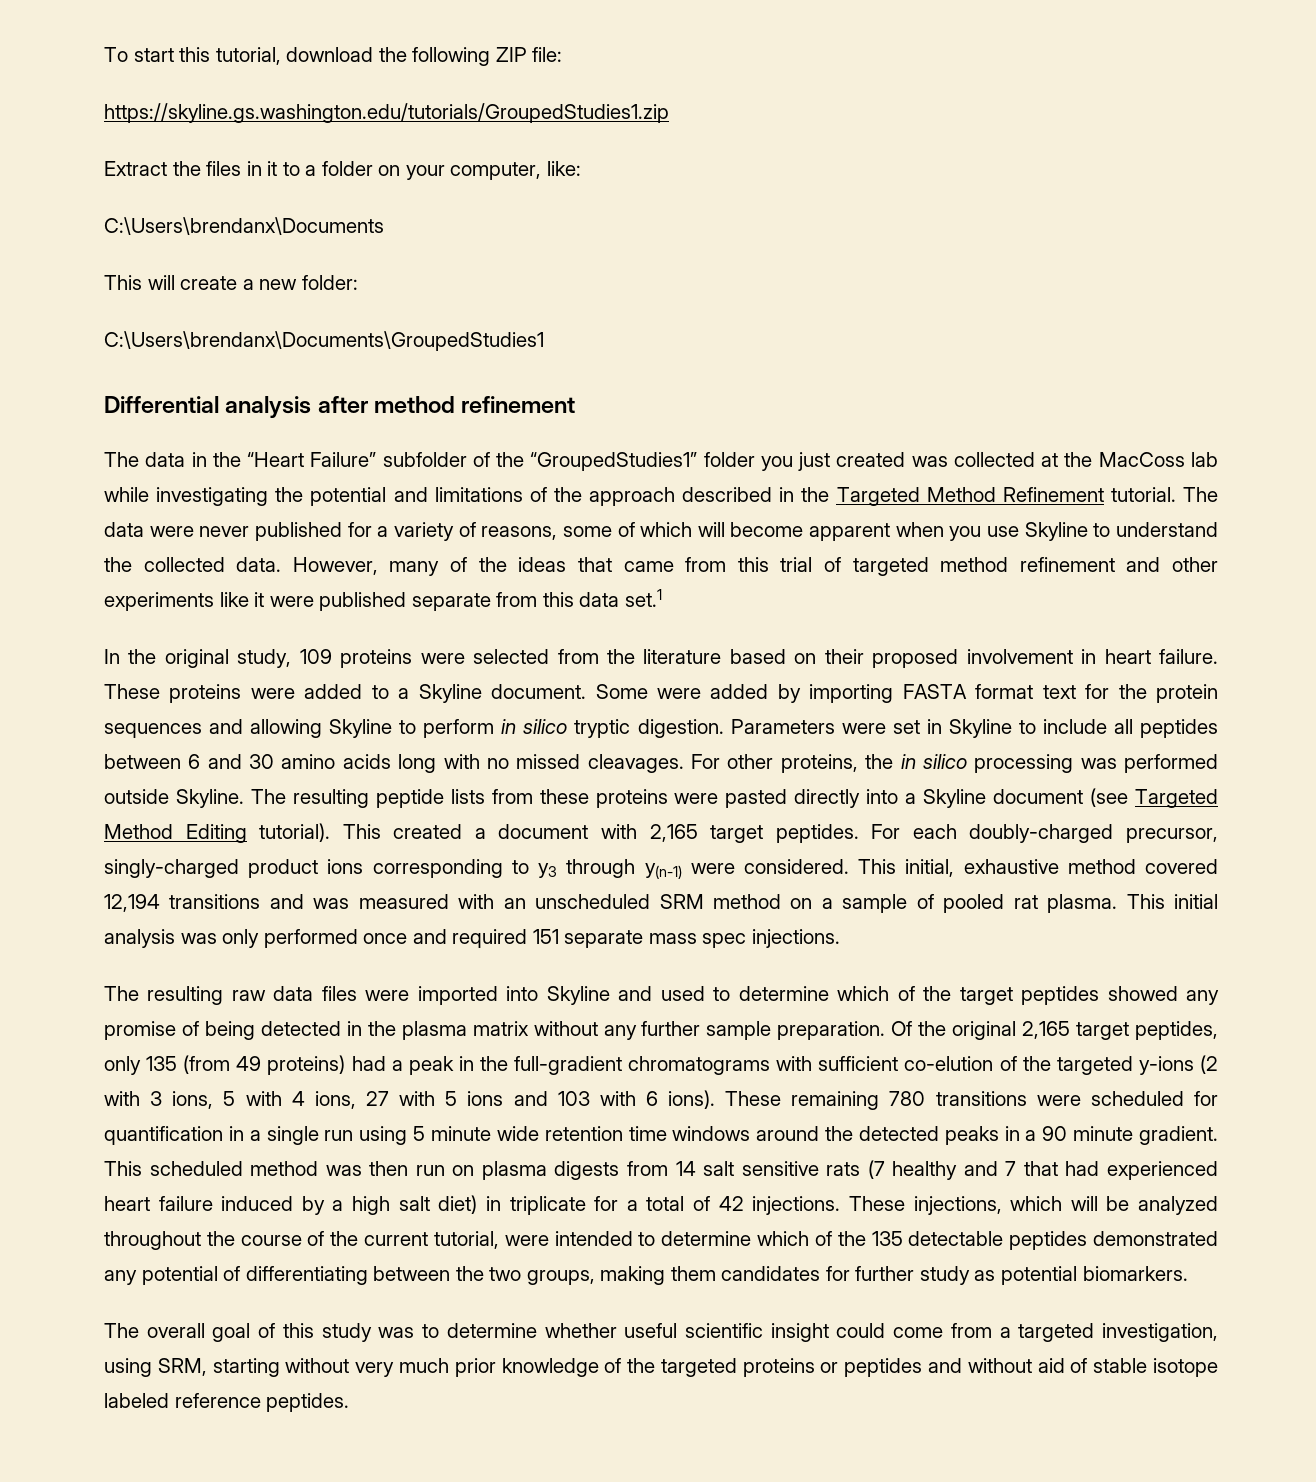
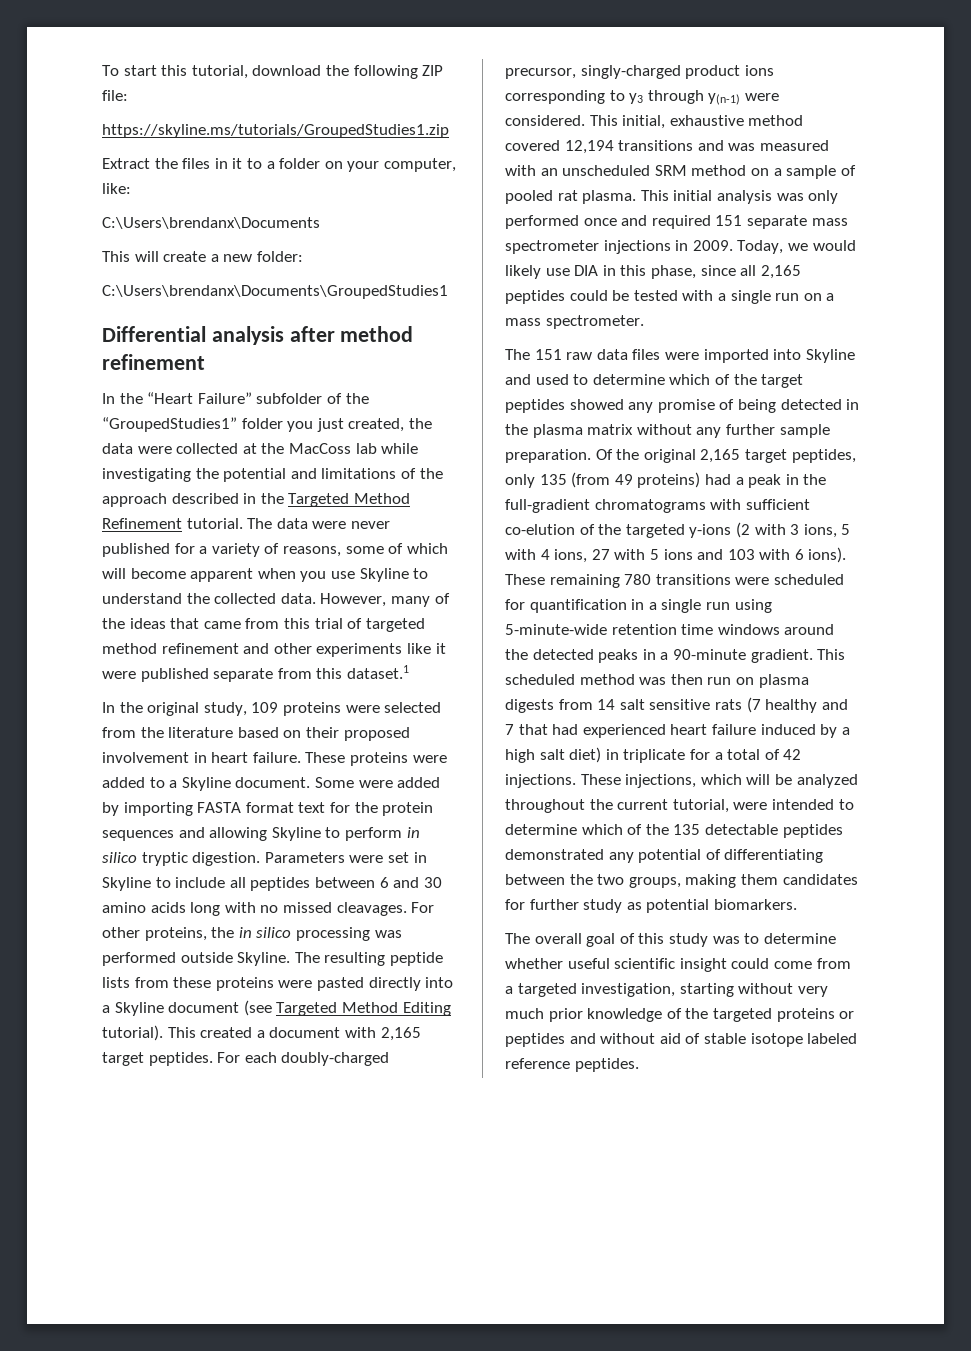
[104,103,669,123] https://skyline.gs.washington.edu/tutorials/GroupedStudies1.zip -> [102,124,449,138] https://skyline.ms/tutorials/GroupedStudies1.zip
[104,452,207,467] The data in -> [102,393,115,404] In
[836,452,948,467] created was -> [348,418,432,432] [102,443,172,454] created, the data were
[579,589,662,607] data set.1 -> [346,665,409,679] dataset.1
[702,929,840,948] [104,986,224,1005] spec injections. // The resulting -> [505,240,856,254] [505,265,801,279] [505,290,835,304] [505,315,644,329] [505,349,562,360] spectrometer injections in 2009. Today, we would likely use DIA in this phase, since all 2,165 peptides could be tested with a single run on a mass spectrometer. // The 151
[413,1126,539,1141] 5 minute wide -> [505,624,607,635] 5-minute-wide
[1042,1126,1134,1141] 90 minute -> [672,649,746,660] 90-minute
[240,1231,359,1246] course of the -> (613, 804) none
[104,1358,207,1377] using SRM, -> (676, 990) none

